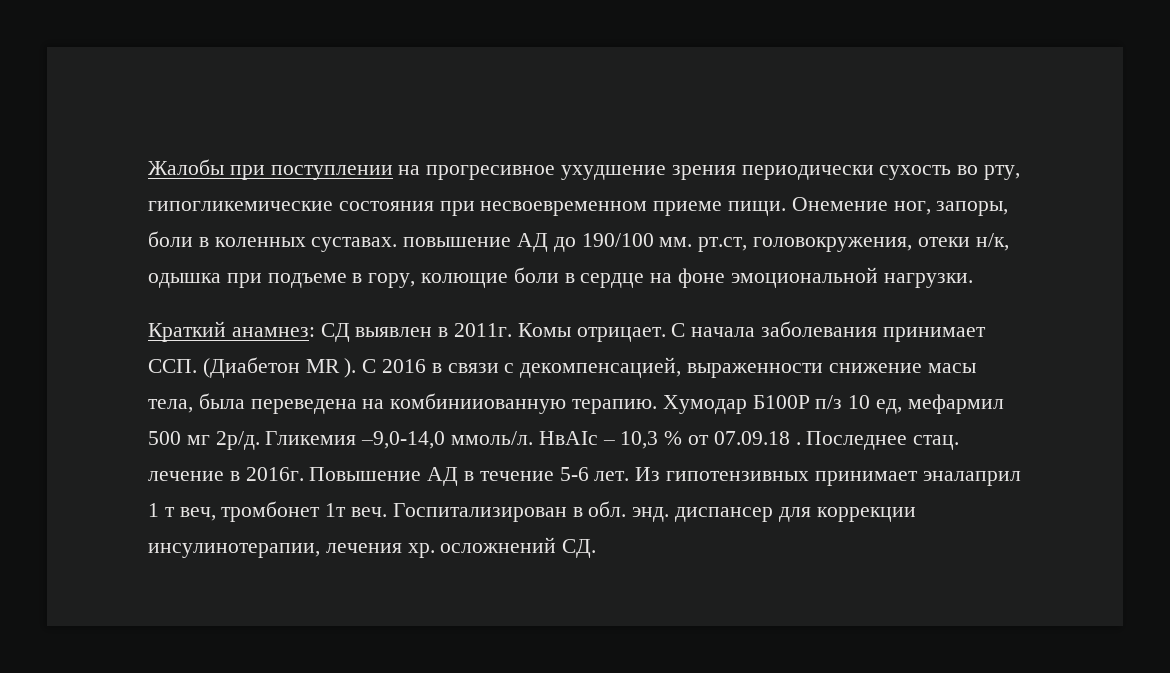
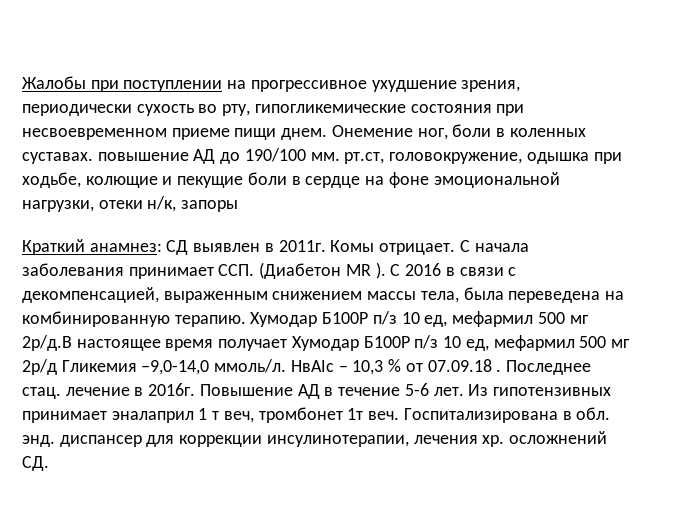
[426,165,736,180] прогресивное ухудшение зрения -> [250,80,521,92] прогрессивное ухудшение зрения,
[728,201,787,216] пищи. -> [234,128,328,140] пищи днем.
[936,201,1009,216] запоры, -> (448, 134) none
[753,233,1009,252] [148,273,509,288] головокружения, отеки н/к, одышка при подъеме в гору, колющие -> [389,152,622,164] [22,172,244,188] головокружение, одышка при ходьбе, колющие и пекущие
[883,273,973,288] нагрузки. -> [22,196,239,212] нагрузки, отеки н/к, запоры
[687,363,976,378] выраженности снижение масы -> [163,291,417,303] выраженным снижением массы
[390,393,567,414] комбинииованную -> [22,311,170,327] комбинированную
[215,431,260,450] 2р/д. -> [22,335,630,351] [22,359,57,375] 2р/д.В настоящее время получает Хумодар Б100Р п/з 10 ед, мефармил 500 мг 2р/д
[392,503,567,522] Госпитализирован -> [403,408,558,423] Госпитализирована

